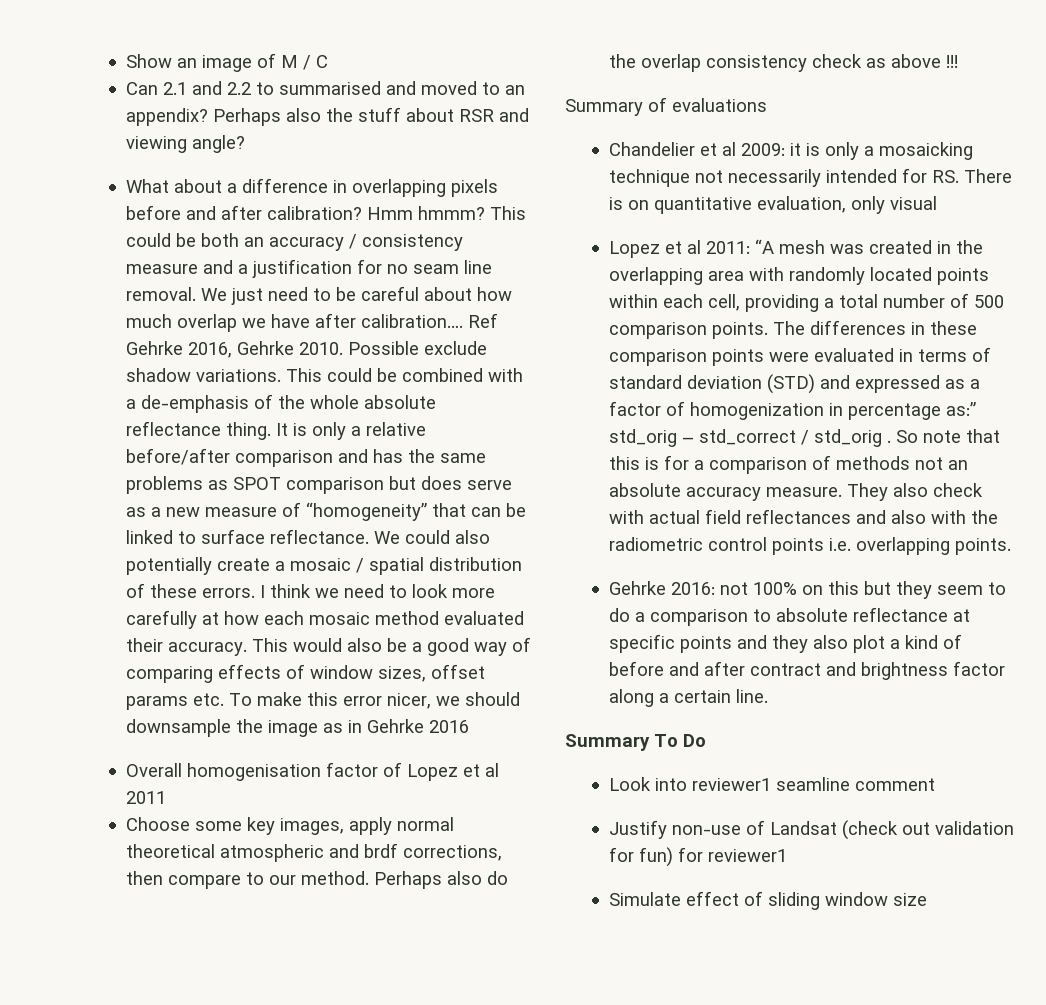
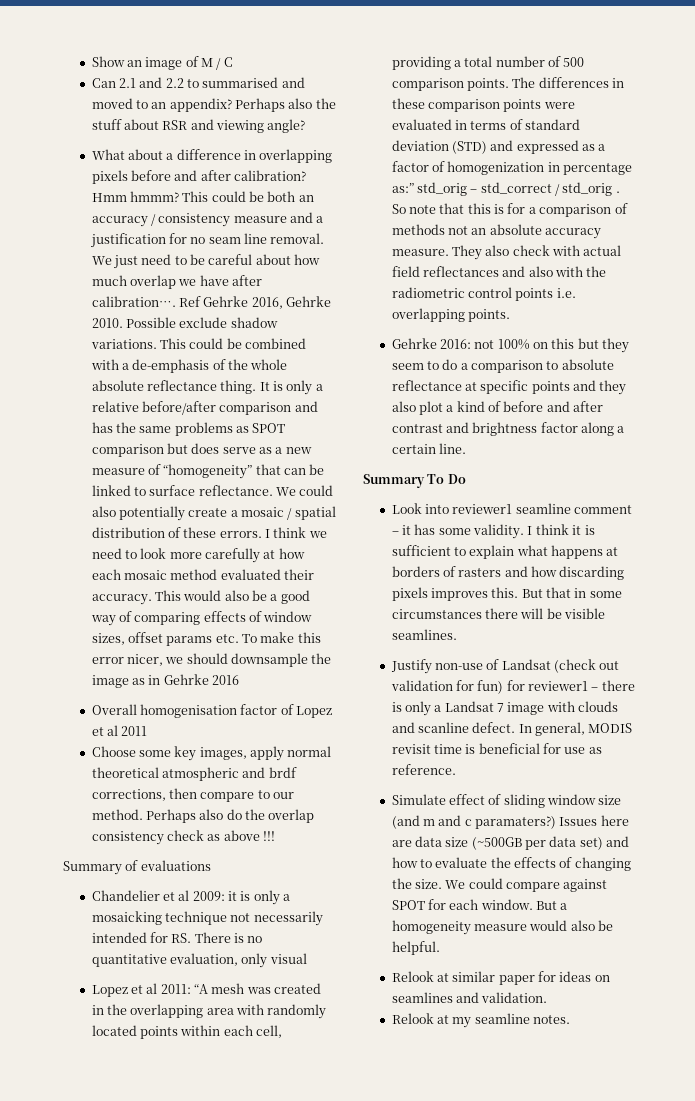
[627,200,649,210] on -> [247,936,263,943] no
[749,663,821,676] contract -> [391,424,443,433] contrast
(935, 784) none -> [391,524,595,539] [391,545,619,559] [391,566,625,580] [391,587,622,601] [391,608,606,619] [391,629,457,640] – it has some validity. I think it is sufficient to explain what happens at borders of rasters and how discarding pixels improves this. But that in some circumstances there will be visible seamlines.
(787, 855) none -> [591,680,635,691] [391,701,619,716] [391,722,633,736] [391,743,602,754] [391,764,456,775] – there is only a Landsat 7 image with clouds and scanline defect. In general, MODIS revisit time is beneficial for use as reference.
(927, 899) none -> [391,815,629,829] [391,836,630,850] [391,857,631,871] [391,878,608,892] [391,899,568,910] [391,920,614,935] [391,941,440,955] [391,971,610,985] [391,992,548,1003] [391,1013,571,1028] (and m and c paramaters?) Issues here are data size (~500GB per data set) and how to evaluate the effects of changing the size. We could compare against SPOT for each window. But a homogeneity measure would also be helpful. // Relook at similar paper for ideas on seamlines and validation. // Relook at my seamline notes.

